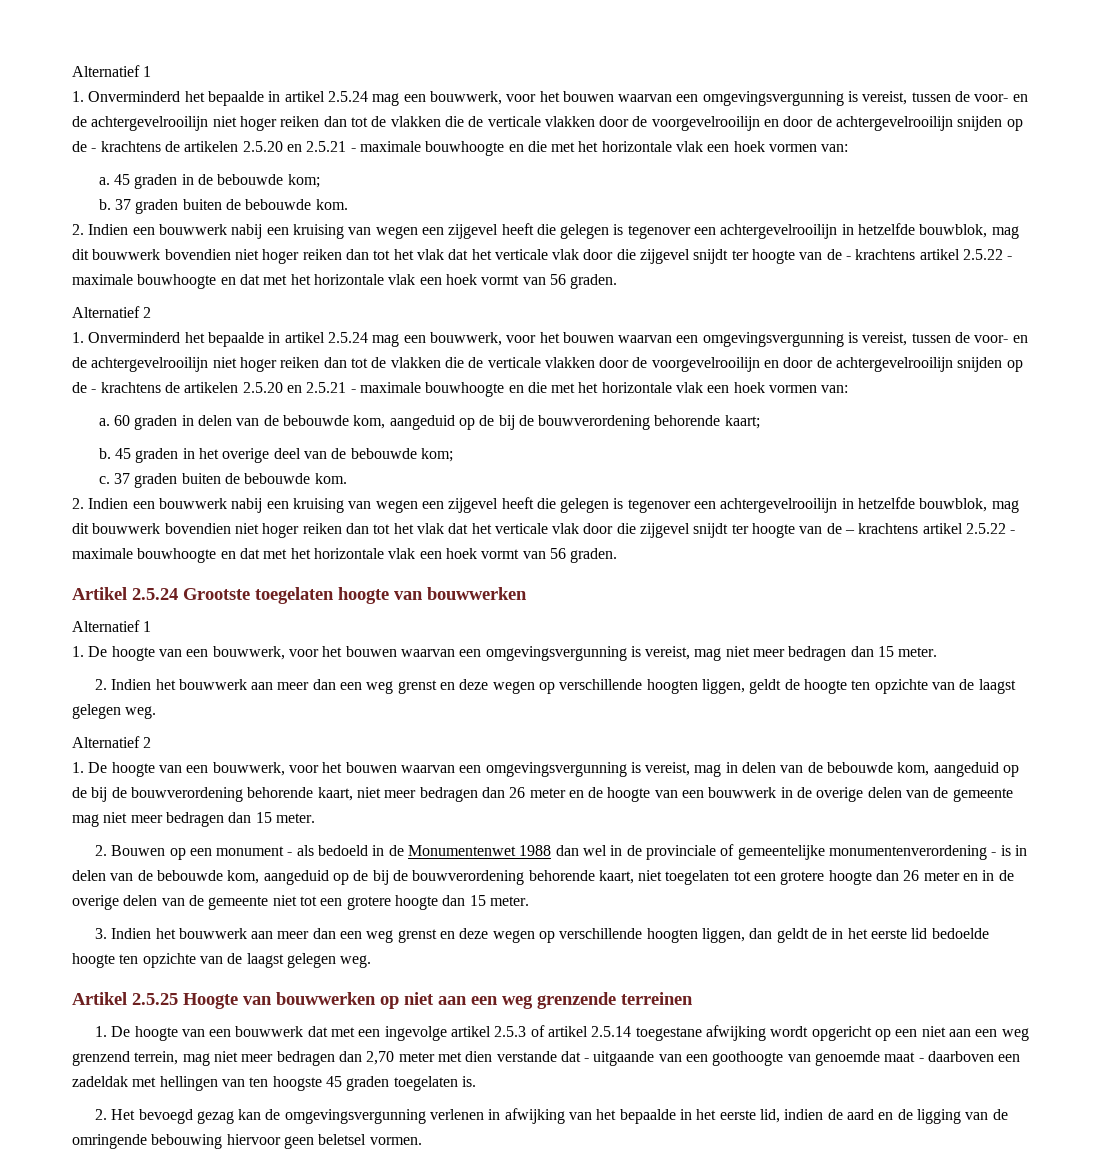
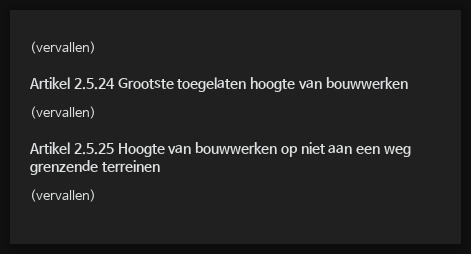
[72,65,152,77] [72,91,1028,106] [72,116,1023,131] [72,141,849,156] [98,174,320,189] [98,199,348,214] [72,223,1019,239] [72,249,1013,264] [72,274,618,289] [72,306,152,318] [72,332,1028,347] [72,357,1023,372] [72,382,849,397] [98,415,760,430] [98,448,453,463] [98,473,347,488] [72,497,1019,513] [72,523,1016,538] [72,548,618,563] Alternatief 1 // 1. Onverminderd het bepaalde in artikel 2.5.24 mag een bouwwerk, voor het bouwen waarvan een omgevingsvergunning is vereist, tussen de voor- en de achtergevelrooilijn niet hoger reiken dan tot de vlakken die de verticale vlakken door de voorgevelrooilijn en door de achtergevelrooilijn snijden op de - krachtens de artikelen 2.5.20 en 2.5.21 - maximale bouwhoogte en die met het horizontale vlak een hoek vormen van: // a. 45 graden in de bebouwde kom; // b. 37 graden buiten de bebouwde kom. // 2. Indien een bouwwerk nabij een kruising van wegen een zijgevel heeft die gelegen is tegenover een achtergevelrooilijn in hetzelfde bouwblok, mag dit bouwwerk bovendien niet hoger reiken dan tot het vlak dat het verticale vlak door die zijgevel snijdt ter hoogte van de - krachtens artikel 2.5.22 - maximale bouwhoogte en dat met het horizontale vlak een hoek vormt van 56 graden. // Alternatief 2 // 1. Onverminderd het bepaalde in artikel 2.5.24 mag een bouwwerk, voor het bouwen waarvan een omgevingsvergunning is vereist, tussen de voor- en de achtergevelrooilijn niet hoger reiken dan tot de vlakken die de verticale vlakken door de voorgevelrooilijn en door de achtergevelrooilijn snijden op de - krachtens de artikelen 2.5.20 en 2.5.21 - maximale bouwhoogte en die met het horizontale vlak een hoek vormen van: // a. 60 graden in delen van de bebouwde kom, aangeduid op de bij de bouwverordening behorende kaart; // b. 45 graden in het overige deel van de bebouwde kom; // c. 37 graden buiten de bebouwde kom. // 2. Indien een bouwwerk nabij een kruising van wegen een zijgevel heeft die gelegen is tegenover een achtergevelrooilijn in hetzelfde bouwblok, mag dit bouwwerk bovendien niet hoger reiken dan tot het vlak dat het verticale vlak door die zijgevel snijdt ter hoogte van de – krachtens artikel 2.5.22 - maximale bouwhoogte en dat met het horizontale vlak een hoek vormt van 56 graden. -> [30,41,96,54] (vervallen)
[72,620,152,632] [72,646,938,661] [94,679,1016,694] [72,704,157,719] [72,736,152,748] [72,762,1020,777] [72,787,1013,802] [72,812,315,827] [94,844,1027,860] [72,870,1014,885] [72,895,529,910] [94,928,989,943] [72,953,372,968] Alternatief 1 // 1. De hoogte van een bouwwerk, voor het bouwen waarvan een omgevingsvergunning is vereist, mag niet meer bedragen dan 15 meter. // 2. Indien het bouwwerk aan meer dan een weg grenst en deze wegen op verschillende hoogten liggen, geldt de hoogte ten opzichte van de laagst gelegen weg. // Alternatief 2 // 1. De hoogte van een bouwwerk, voor het bouwen waarvan een omgevingsvergunning is vereist, mag in delen van de bebouwde kom, aangeduid op de bij de bouwverordening behorende kaart, niet meer bedragen dan 26 meter en de hoogte van een bouwwerk in de overige delen van de gemeente mag niet meer bedragen dan 15 meter. // 2. Bouwen op een monument - als bedoeld in de Monumentenwet 1988 dan wel in de provinciale of gemeentelijke monumentenverordening - is in delen van de bebouwde kom, aangeduid op de bij de bouwverordening behorende kaart, niet toegelaten tot een grotere hoogte dan 26 meter en in de overige delen van de gemeente niet tot een grotere hoogte dan 15 meter. // 3. Indien het bouwwerk aan meer dan een weg grenst en deze wegen op verschillende hoogten liggen, dan geldt de in het eerste lid bedoelde hoogte ten opzichte van de laagst gelegen weg. -> [30,106,96,119] (vervallen)
[94,1025,1029,1041] [72,1051,1021,1066] [72,1076,476,1091] [94,1108,1008,1124] [72,1134,422,1149] 1. De hoogte van een bouwwerk dat met een ingevolge artikel 2.5.3 of artikel 2.5.14 toegestane afwijking wordt opgericht op een niet aan een weg grenzend terrein, mag niet meer bedragen dan 2,70 meter met dien verstande dat - uitgaande van een goothoogte van genoemde maat - daarboven een zadeldak met hellingen van ten hoogste 45 graden toegelaten is. // 2. Het bevoegd gezag kan de omgevingsvergunning verlenen in afwijking van het bepaalde in het eerste lid, indien de aard en de ligging van de omringende bebouwing hiervoor geen beletsel vormen. -> [30,189,96,202] (vervallen)

